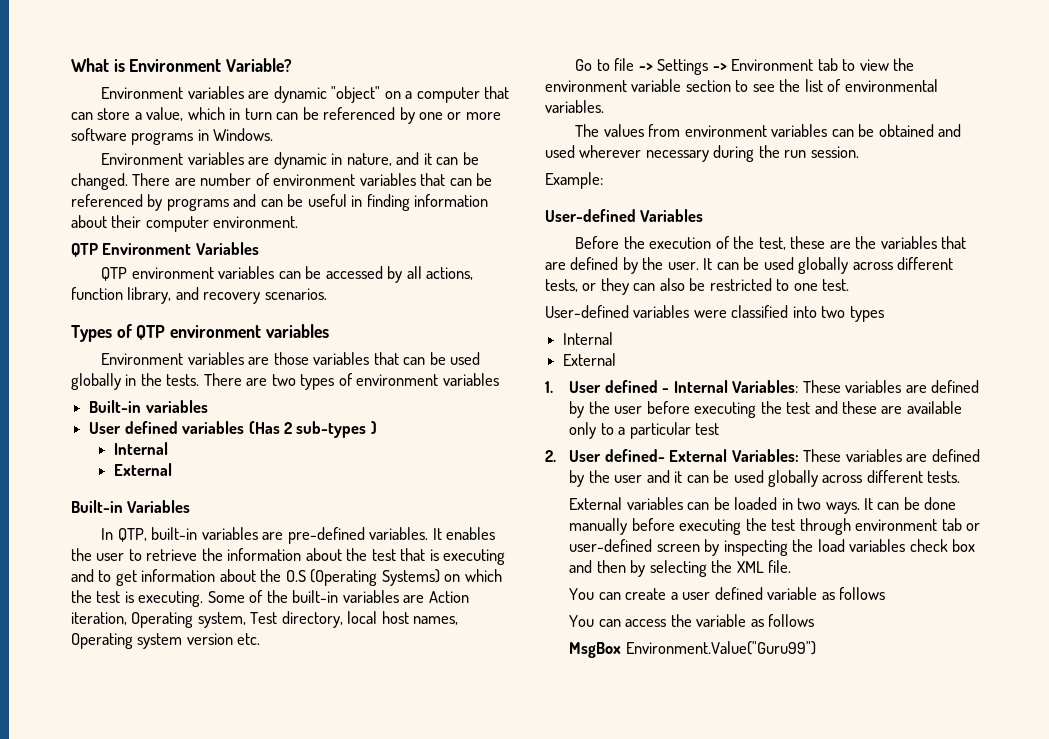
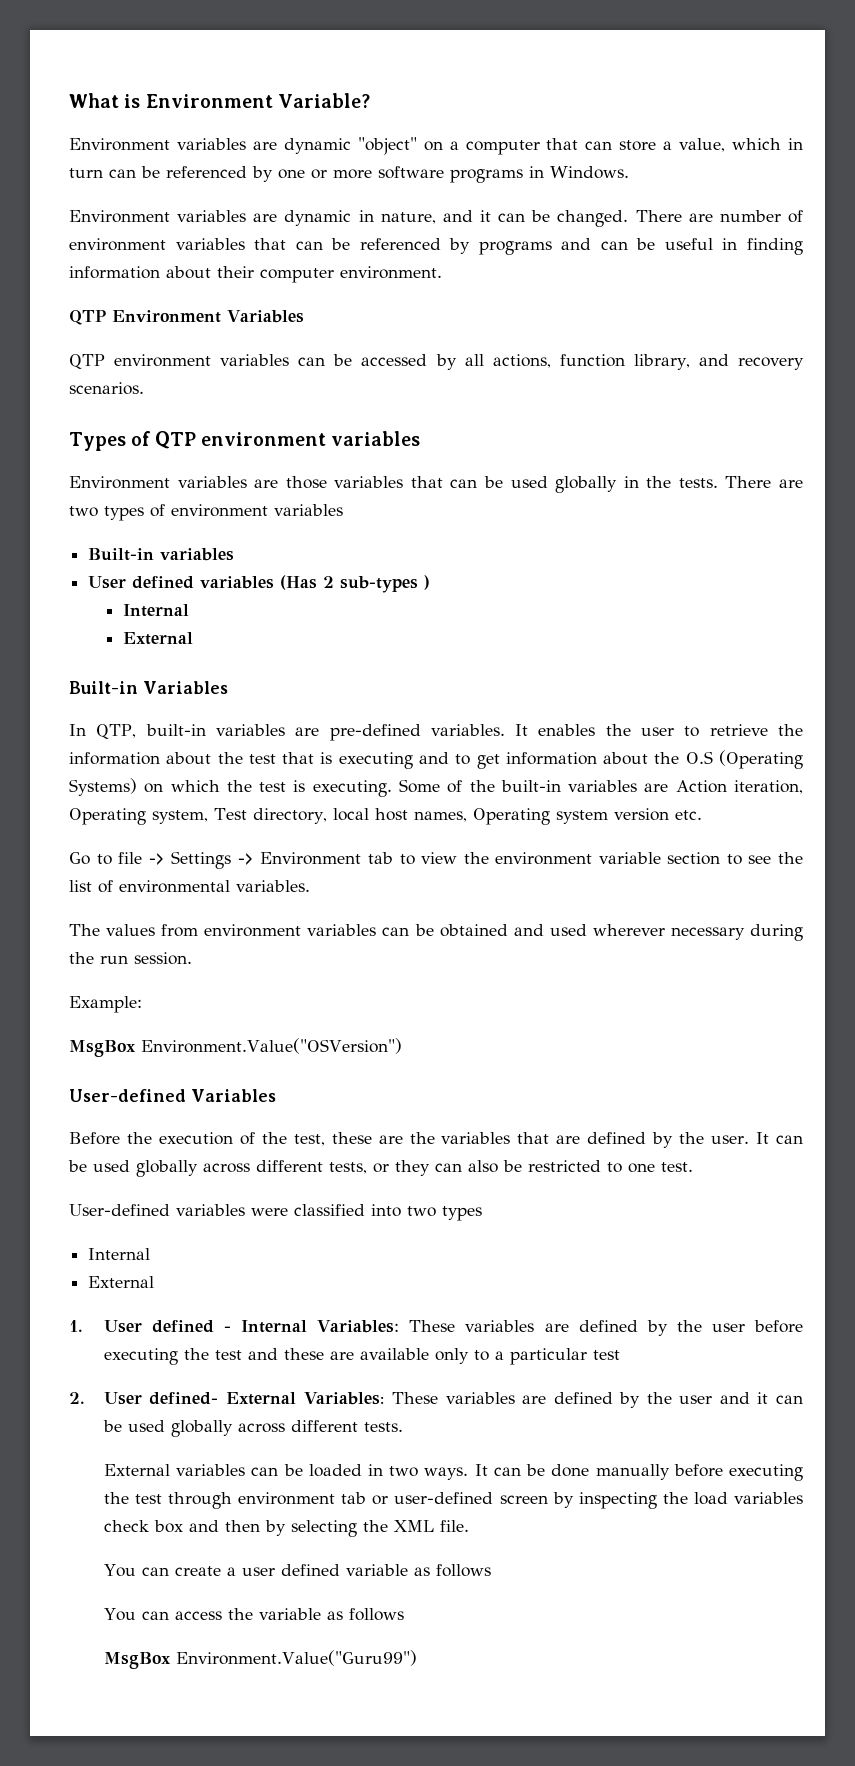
(603, 180) none -> [69,1038,402,1057] // MsgBox Environment.Value("OSVersion")

